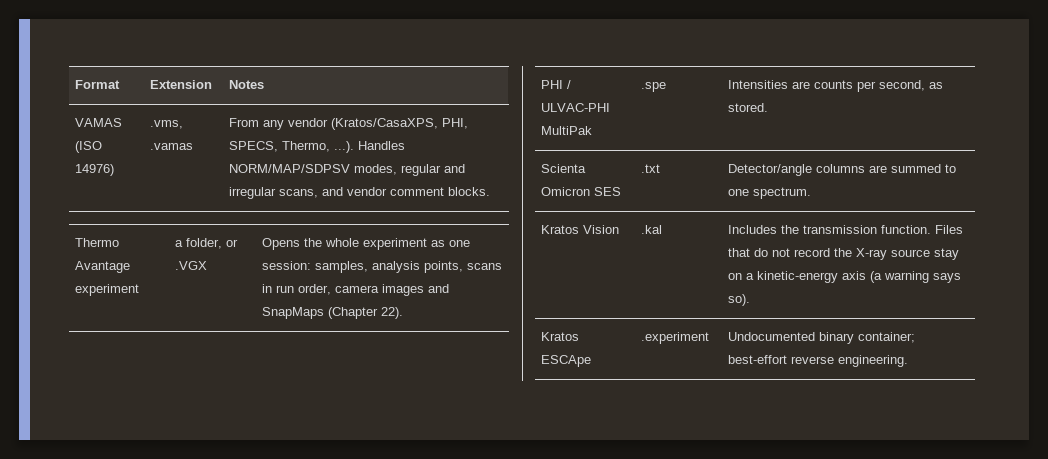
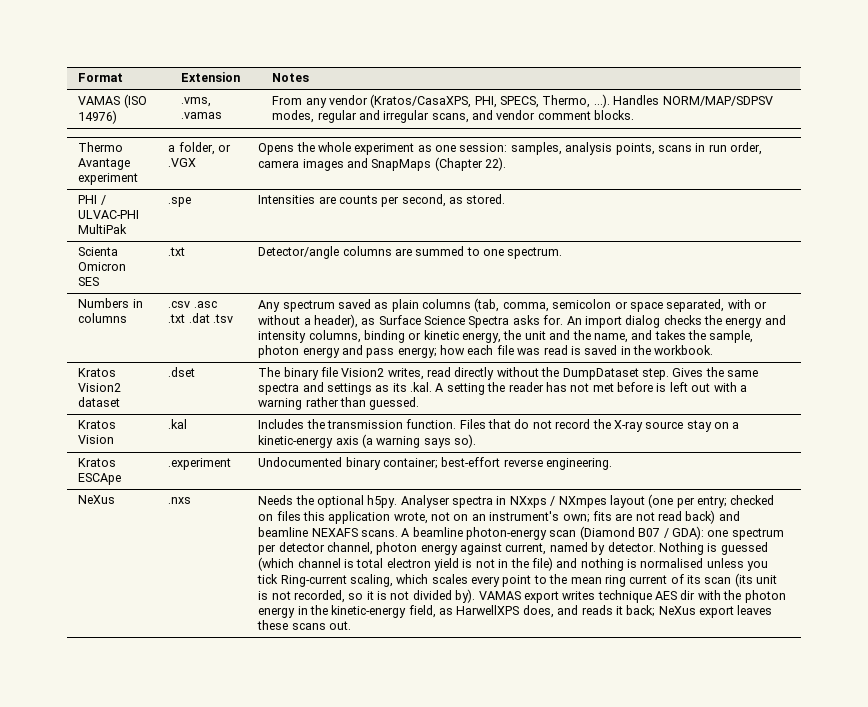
(812, 193) none -> [78,298,143,308] [78,313,128,323] [168,301,217,308] [168,313,233,323] [258,298,768,312] [258,314,786,328] [258,330,754,343] [258,345,714,358] [78,368,117,377] [78,383,122,392] [78,397,121,407] [168,367,196,377] [258,367,759,380] [258,382,747,395] [258,397,420,410] // Numbers in columns | .csv .asc .txt .dat .tsv | Any spectrum saved as plain columns (tab, comma, semicolon or space separated, with or without a header), as Surface Science Spectra asks for. An import dialog checks the energy and intensity columns, binding or kinetic energy, the unit and the name, and takes the sample, photon energy and pass energy; how each file was read is saved in the workbook. // Kratos Vision2 dataset | .dset | The binary file Vision2 writes, read directly without the DumpDataset step. Gives the same spectra and settings as its .kal. A setting the reader has not met before is left out with a warning rather than guessed.
(909, 361) none -> [78,495,116,504] [168,497,192,504] [258,494,775,508] [258,510,740,524] [258,526,784,540] [258,542,768,555] [258,557,769,571] [257,573,778,587] [258,589,786,603] [258,605,773,618] [257,620,351,630] // NeXus | .nxs | Needs the optional h5py. Analyser spectra in NXxps / NXmpes layout (one per entry; checked on files this application wrote, not on an instrument's own; fits are not read back) and beamline NEXAFS scans. A beamline photon-energy scan (Diamond B07 / GDA): one spectrum per detector channel, photon energy against current, named by detector. Nothing is guessed (which channel is total electron yield is not in the file) and nothing is normalised unless you tick Ring-current scaling, which scales every point to the mean ring current of its scan (its unit is not recorded, so it is not divided by). VAMAS export writes technique AES dir with the photon energy in the kinetic-energy field, as HarwellXPS does, and reads it back; NeXus export leaves these scans out.

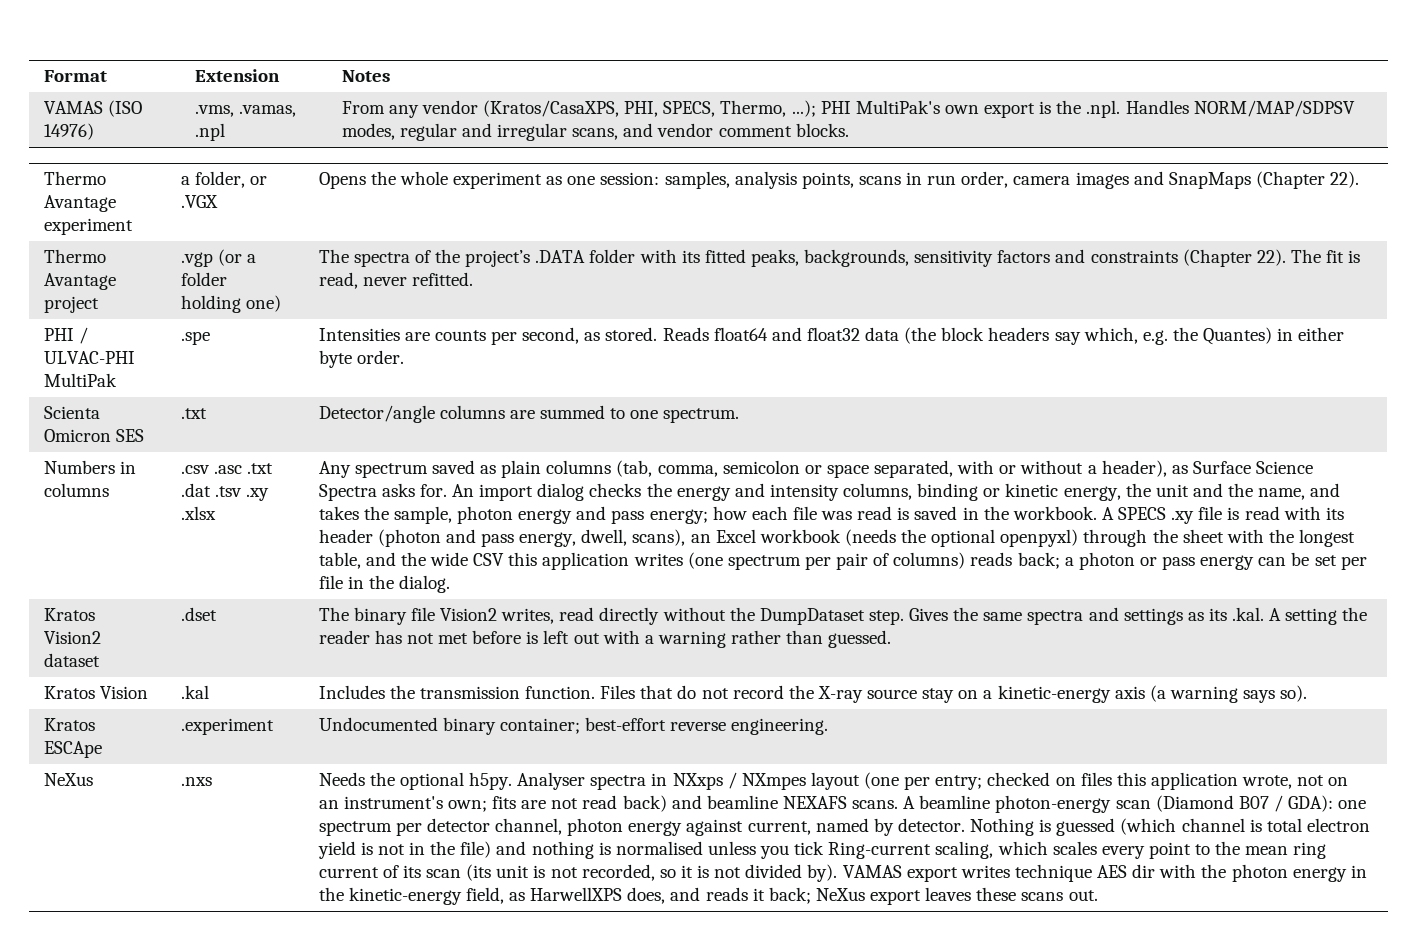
[181,112,223,119] .vamas -> [238,105,296,117] [194,123,225,141] .vamas, .npl
[593,94,610,108] ...). -> [791,100,1121,118] ...); PHI MultiPak's own export is the .npl.
(507, 164) none -> [43,249,106,263] [43,273,116,290] [43,296,99,313] [180,249,256,267] [180,272,227,286] [180,295,281,313] [318,249,1361,267] [318,272,473,289] // Thermo Avantage project | .vgp (or a folder holding one) | The spectra of the project’s .DATA folder with its fitted peaks, backgrounds, sensitivity factors and constraints (Chapter 22). The fit is read, never refitted.
(506, 199) none -> [662,327,1345,345] [318,350,404,368] Reads float64 and float32 data (the block headers say which, e.g. the Quantes) in either byte order.
(233, 318) none -> [245,488,269,501] [180,506,216,520] .xy .xlsx
(714, 350) none -> [1101,506,1344,524] [318,529,1356,547] [318,552,1367,570] [318,575,451,593] A SPECS .xy file is read with its header (photon and pass energy, dwell, scans), an Excel workbook (needs the optional openpyxl) through the sheet with the longest table, and the wide CSV this application writes (one spectrum per pair of columns) reads back; a photon or pass energy can be set per file in the dialog.

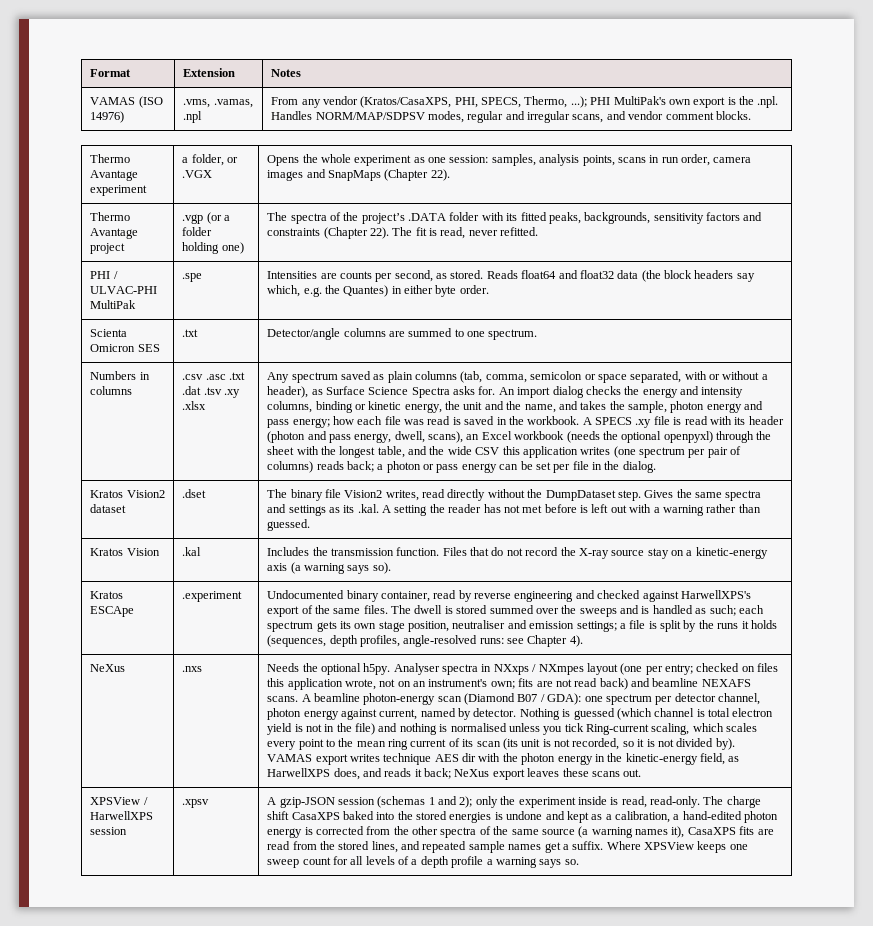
[499,717,829,735] container; best-effort reverse engineering. -> [380,590,751,602] [267,605,764,617] [267,620,777,632] [267,635,583,647] container, read by reverse engineering and checked against HarwellXPS's export of the same files. The dwell is stored summed over the sweeps and is handled as such; each spectrum gets its own stage position, neutraliser and emission settings; a file is split by the runs it holds (sequences, depth profiles, angle-resolved runs: see Chapter 4).
(1098, 895) none -> [90,797,148,805] [90,811,154,820] [90,827,128,835] [182,799,210,808] [267,796,761,808] [267,811,779,823] [267,826,774,838] [267,841,748,853] [267,856,579,868] // XPSView / HarwellXPS session | .xpsv | A gzip-JSON session (schemas 1 and 2); only the experiment inside is read, read-only. The charge shift CasaXPS baked into the stored energies is undone and kept as a calibration, a hand-edited photon energy is corrected from the other spectra of the same source (a warning names it), CasaXPS fits are read from the stored lines, and repeated sample names get a suffix. Where XPSView keeps one sweep count for all levels of a depth profile a warning says so.

